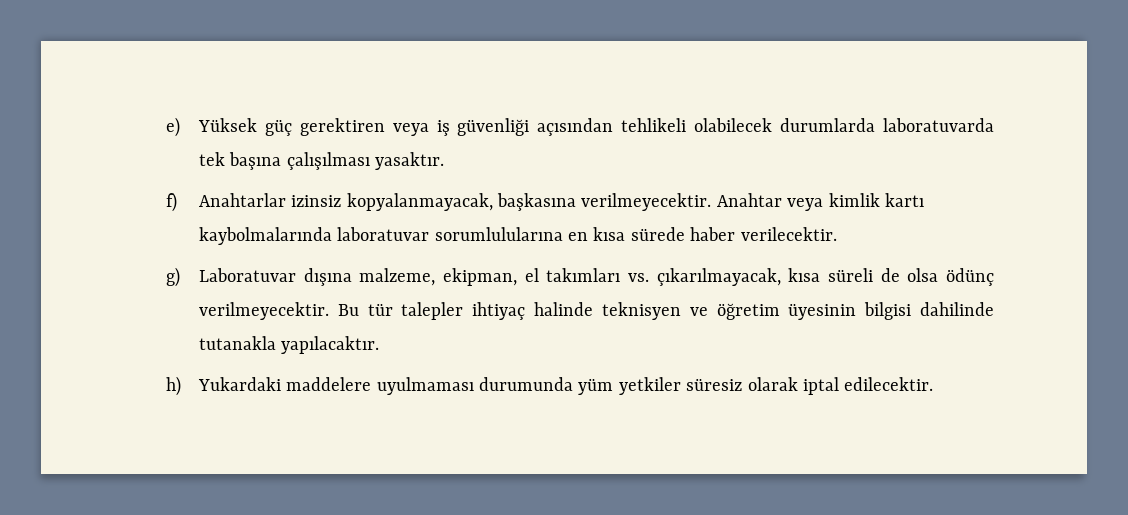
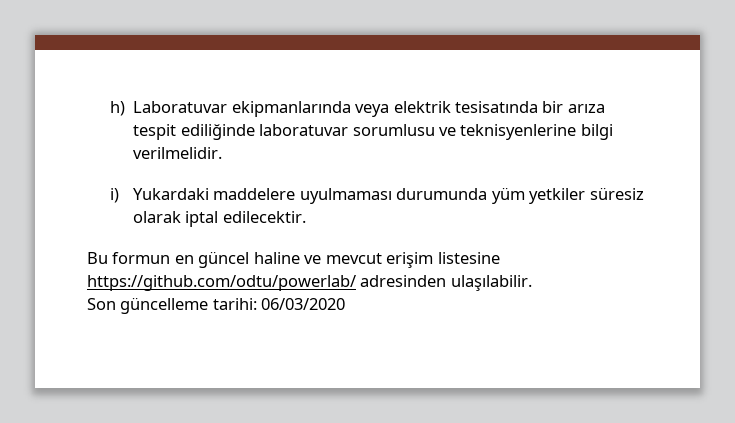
[166,117,995,137] [198,152,445,170] [166,192,925,212] [198,227,837,245] [166,267,995,287] [198,302,994,320] [198,336,380,354] [166,376,182,396] e) Yüksek güç gerektiren veya iş güvenliği açısından tehlikeli olabilecek durumlarda laboratuvarda tek başına çalışılması yasaktır. // f) Anahtarlar izinsiz kopyalanmayacak, başkasına verilmeyecektir. Anahtar veya kimlik kartı kaybolmalarında laboratuvar sorumlulularına en kısa sürede haber verilecektir. // g) Laboratuvar dışına malzeme, ekipman, el takımları vs. çıkarılmayacak, kısa süreli de olsa ödünç verilmeyecektir. Bu tür talepler ihtiyaç halinde teknisyen ve öğretim üyesinin bilgisi dahilinde tutanakla yapılacaktır. // h) -> [109,101,605,117] [133,124,613,140] [133,147,223,159] [109,188,119,203] h) Laboratuvar ekipmanlarında veya elektrik tesisatında bir arıza tespit ediliğinde laboratuvar sorumlusu ve teknisyenlerine bilgi verilmelidir. // i)
(934, 384) none -> [87,251,500,268] [87,275,532,291] [87,297,346,314] // Bu formun en güncel haline ve mevcut erişim listesine https://github.com/odtu/powerlab/ adresinden ulaşılabilir. // Son güncelleme tarihi: 06/03/2020

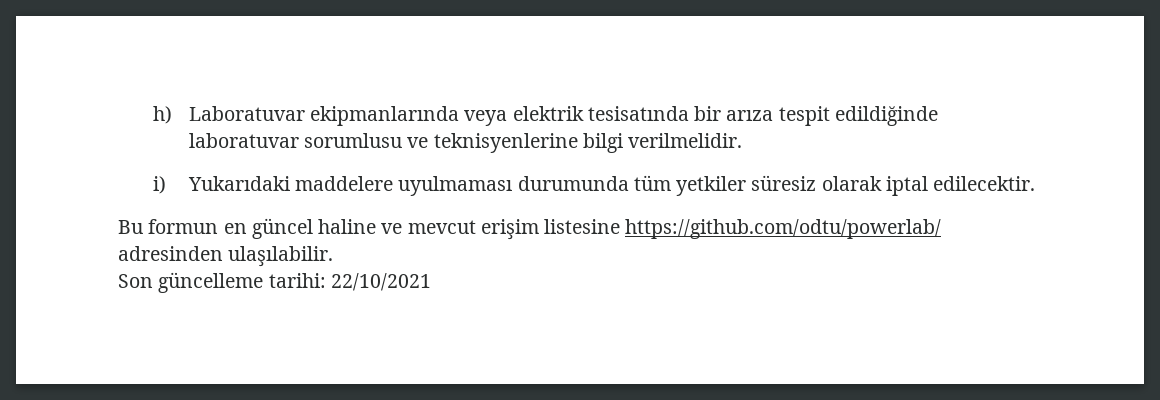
[180,124,255,140] ediliğinde -> [834,106,938,126] edildiğinde
[132,188,209,200] Yukardaki -> [187,176,290,191] Yukarıdaki
[491,187,525,204] yüm -> [633,175,671,191] tüm
[261,298,346,310] 06/03/2020 -> [330,273,431,291] 22/10/2021

